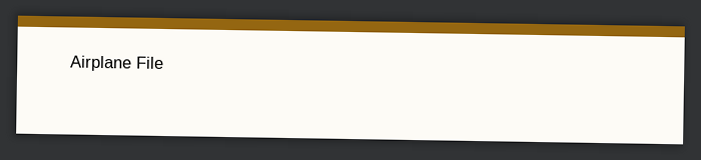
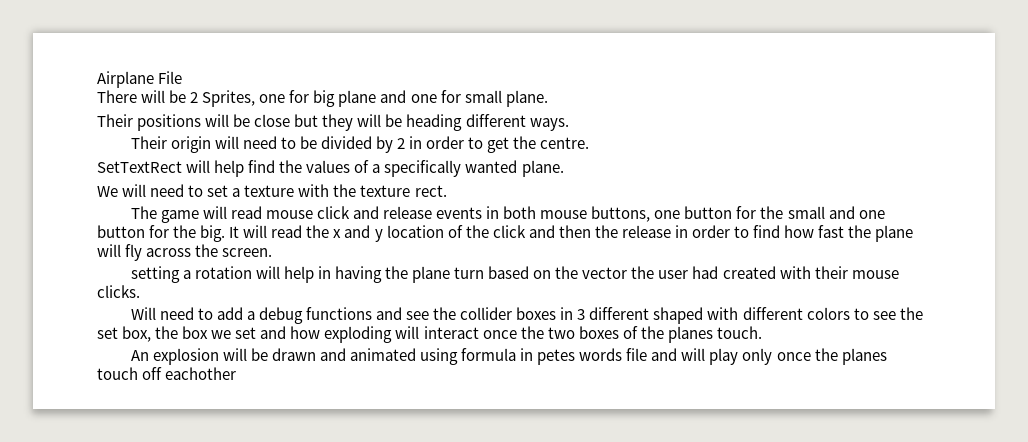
(164, 62) none -> [97,90,548,107] [97,114,569,131] [130,136,590,153] [97,160,564,177] [97,184,447,197] [130,206,885,223] [97,225,914,242] [97,244,273,261] [130,266,899,283] [97,285,140,298] [130,307,923,324] [97,326,762,343] [130,348,887,365] [97,367,237,380] // There will be 2 Sprites, one for big plane and one for small plane. // Their positions will be close but they will be heading different ways. // Their origin will need to be divided by 2 in order to get the centre. // SetTextRect will help find the values of a specifically wanted plane. // We will need to set a texture with the texture rect. // The game will read mouse click and release events in both mouse buttons, one button for the small and one button for the big. It will read the x and y location of the click and then the release in order to find how fast the plane will fly across the screen. // setting a rotation will help in having the plane turn based on the vector the user had created with their mouse clicks. // Will need to add a debug functions and see the collider boxes in 3 different shaped with different colors to see the set box, the box we set and how exploding will interact once the two boxes of the planes touch. // An explosion will be drawn and animated using formula in petes words file and will play only once the planes touch off eachother

